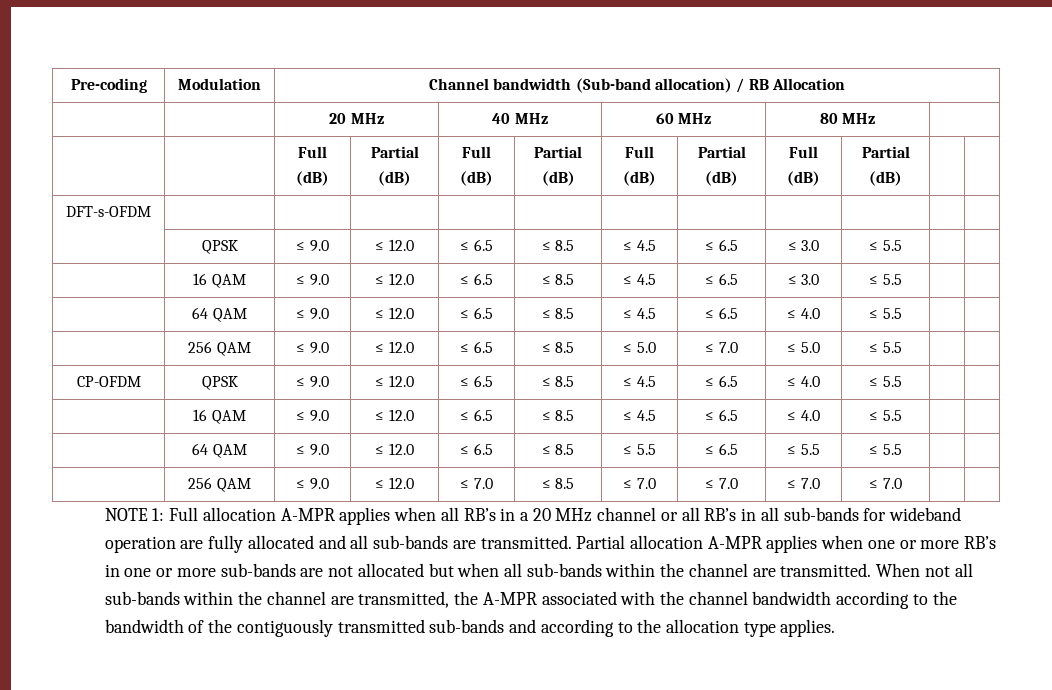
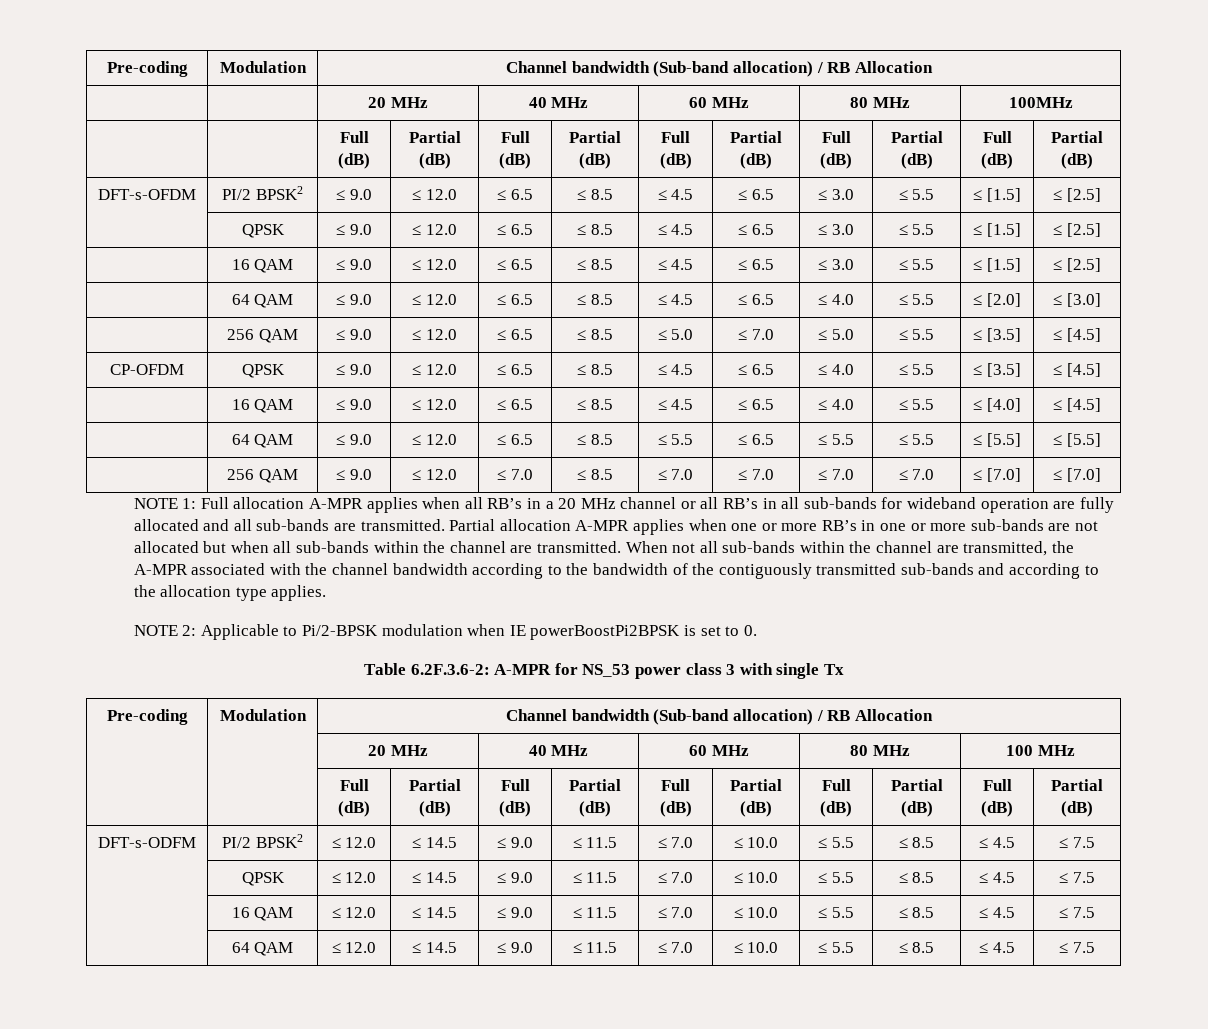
(876, 118) none -> [1008,97,1073,108] 100MHz
[66,206,151,217] | // DFT-s-OFDM | | | | | | | | | | | -> [982,131,1012,143] [981,153,1013,169] [1051,131,1103,143] [1061,153,1093,169] [98,189,196,200] [222,186,303,200] [336,189,372,200] [412,189,457,200] [497,189,533,200] [577,189,613,200] [657,189,694,200] [738,189,774,200] [818,189,854,200] [898,189,935,200] [973,188,1021,202] [1053,188,1101,202] Full (dB) | Partial (dB) // DFT-s-OFDM | PI/2 BPSK2 | ≤ 9.0 | ≤ 12.0 | ≤ 6.5 | ≤ 8.5 | ≤ 4.5 | ≤ 6.5 | ≤ 3.0 | ≤ 5.5 | ≤ [1.5] | ≤ [2.5]
(902, 245) | -> [973,223,1021,237] [1053,223,1101,237] ≤ [1.5] | ≤ [2.5]
(902, 279) | -> [973,258,1021,272] [1053,258,1101,272] ≤ [1.5] | ≤ [2.5]
(902, 313) | -> [973,293,1021,307] [1053,293,1101,307] ≤ [2.0] | ≤ [3.0]
(902, 347) | -> [973,328,1021,342] [1053,328,1101,342] ≤ [3.5] | ≤ [4.5]
(902, 381) | -> [973,363,1021,377] [1053,363,1101,377] ≤ [3.5] | ≤ [4.5]
(902, 415) | -> [973,398,1021,412] [1053,398,1101,412] ≤ [4.0] | ≤ [4.5]
(902, 449) | -> [973,433,1021,447] [1053,433,1101,447] ≤ [5.5] | ≤ [5.5]
(902, 483) | -> [973,468,1021,482] [1053,468,1101,482] ≤ [7.0] | ≤ [7.0]
(836, 628) none -> [133,624,757,640] [364,663,844,679] [106,709,188,725] [219,709,307,721] [506,709,933,725] [368,745,428,756] [528,745,589,756] [689,745,749,756] [850,745,910,756] [1006,745,1075,756] [339,779,369,791] [338,801,370,817] [408,779,461,791] [418,801,451,817] [500,779,530,791] [499,801,531,817] [569,779,621,791] [579,801,611,817] [661,779,690,791] [659,801,692,817] [730,779,782,791] [740,801,772,817] [821,779,851,791] [820,801,852,817] [890,779,943,791] [900,801,933,817] [982,779,1012,791] [981,801,1013,817] [1051,779,1103,791] [1061,801,1093,817] [98,837,196,848] [222,834,303,848] [331,837,377,848] [412,837,457,848] [497,837,533,848] [572,837,618,848] [657,837,694,848] [733,837,779,848] [818,837,854,848] [898,837,935,848] [979,837,1015,848] [1059,837,1095,848] [241,872,285,886] [331,872,377,883] [412,872,457,883] [497,872,533,883] [572,872,618,883] [657,872,694,883] [733,872,779,883] [818,872,854,883] [898,872,935,883] [979,872,1015,883] [1059,872,1095,883] [231,907,294,921] [331,907,377,918] [412,907,457,918] [497,907,533,918] [572,907,618,918] [657,907,694,918] [733,907,779,918] [818,907,854,918] [898,907,935,918] [979,907,1015,918] [1059,907,1095,918] [231,942,294,956] [331,942,377,953] [412,942,457,953] [497,942,533,953] [572,942,618,953] [657,942,694,953] [733,942,779,953] [818,942,854,953] [898,942,935,953] [979,942,1015,953] [1059,942,1095,953] // NOTE 2: Applicable to Pi/2-BPSK modulation when IE powerBoostPi2BPSK is set to 0. // Table 6.2F.3.6-2: A-MPR for NS_53 power class 3 with single Tx // Pre-coding | Modulation | Channel bandwidth (Sub-band allocation) / RB Allocation // | | 20 MHz | 40 MHz | 60 MHz | 80 MHz | 100 MHz // | | Full (dB) | Partial (dB) | Full (dB) | Partial (dB) | Full (dB) | Partial (dB) | Full (dB) | Partial (dB) | Full (dB) | Partial (dB) // DFT-s-ODFM | PI/2 BPSK2 | ≤ 12.0 | ≤ 14.5 | ≤ 9.0 | ≤ 11.5 | ≤ 7.0 | ≤ 10.0 | ≤ 5.5 | ≤ 8.5 | ≤ 4.5 | ≤ 7.5 // | QPSK | ≤ 12.0 | ≤ 14.5 | ≤ 9.0 | ≤ 11.5 | ≤ 7.0 | ≤ 10.0 | ≤ 5.5 | ≤ 8.5 | ≤ 4.5 | ≤ 7.5 // | 16 QAM | ≤ 12.0 | ≤ 14.5 | ≤ 9.0 | ≤ 11.5 | ≤ 7.0 | ≤ 10.0 | ≤ 5.5 | ≤ 8.5 | ≤ 4.5 | ≤ 7.5 // | 64 QAM | ≤ 12.0 | ≤ 14.5 | ≤ 9.0 | ≤ 11.5 | ≤ 7.0 | ≤ 10.0 | ≤ 5.5 | ≤ 8.5 | ≤ 4.5 | ≤ 7.5

